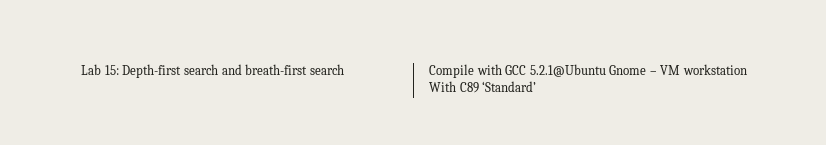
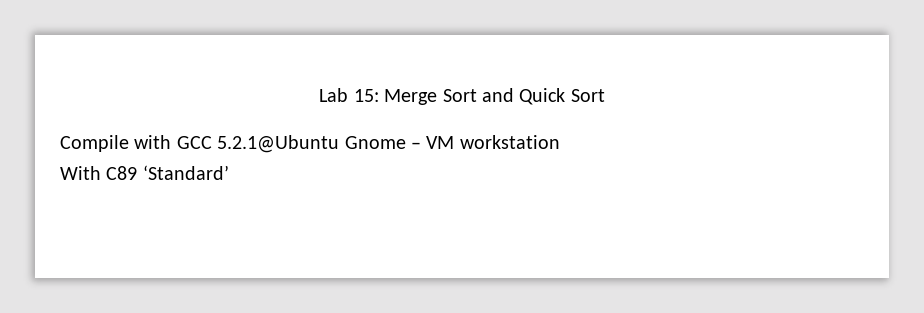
[122,64,344,78] Depth-first search and breath-first search -> [384,88,605,105] Merge Sort and Quick Sort

